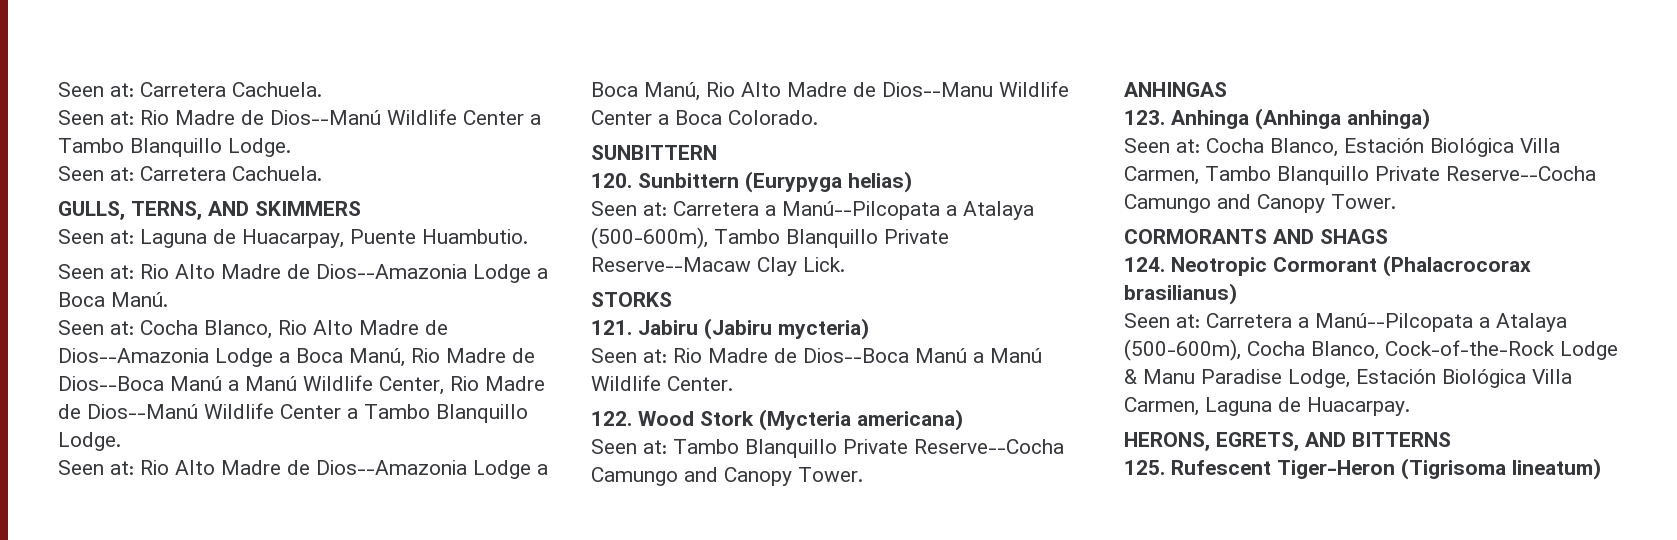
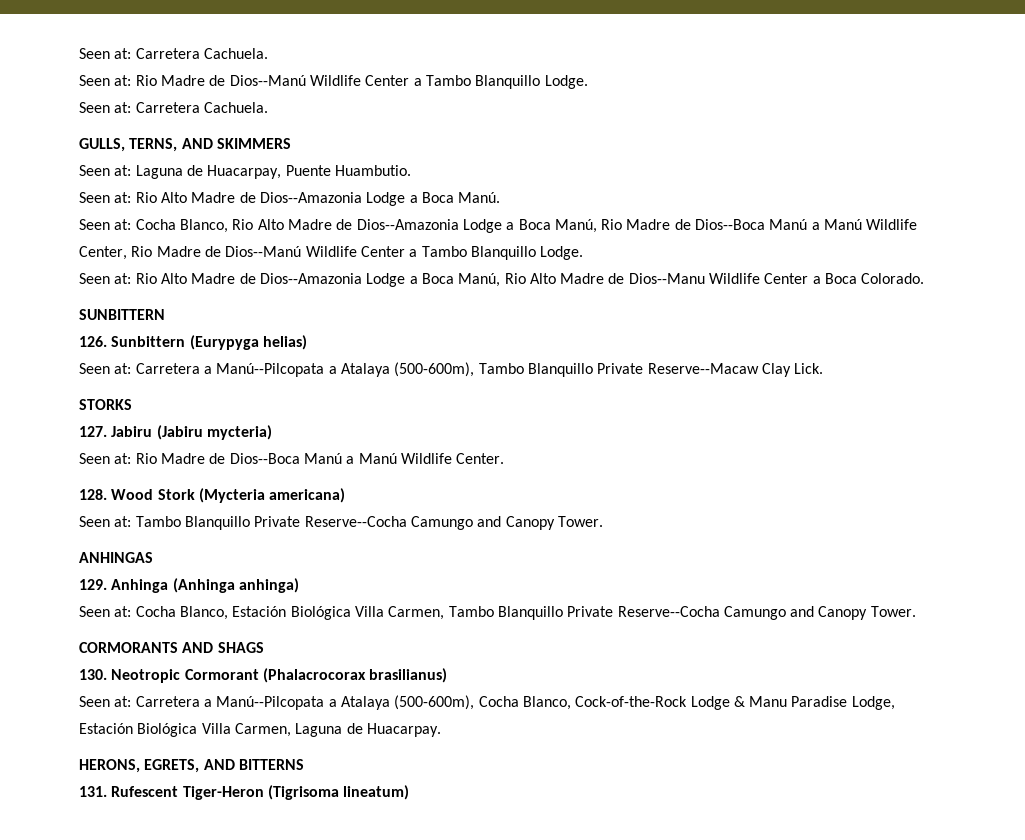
[591,173,632,188] 120. -> [79,336,107,347] 126.
[591,320,632,335] 121. -> [79,426,107,437] 127.
[591,411,632,426] 122. -> [79,489,107,500] 128.
[1124,110,1165,125] 123. -> [79,579,107,590] 129.
[1124,257,1165,272] 124. -> [79,669,107,680] 130.
[1124,460,1165,475] 125. -> [79,786,107,797] 131.

